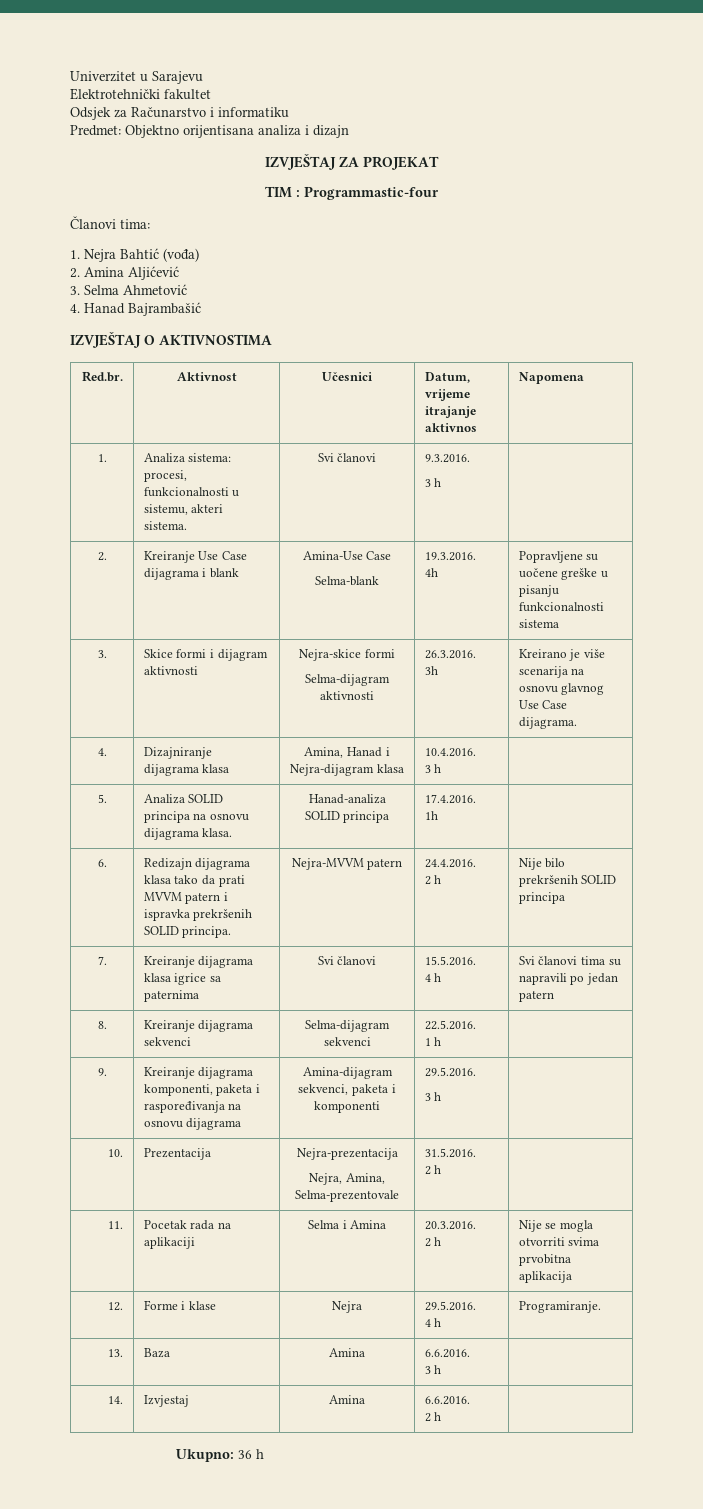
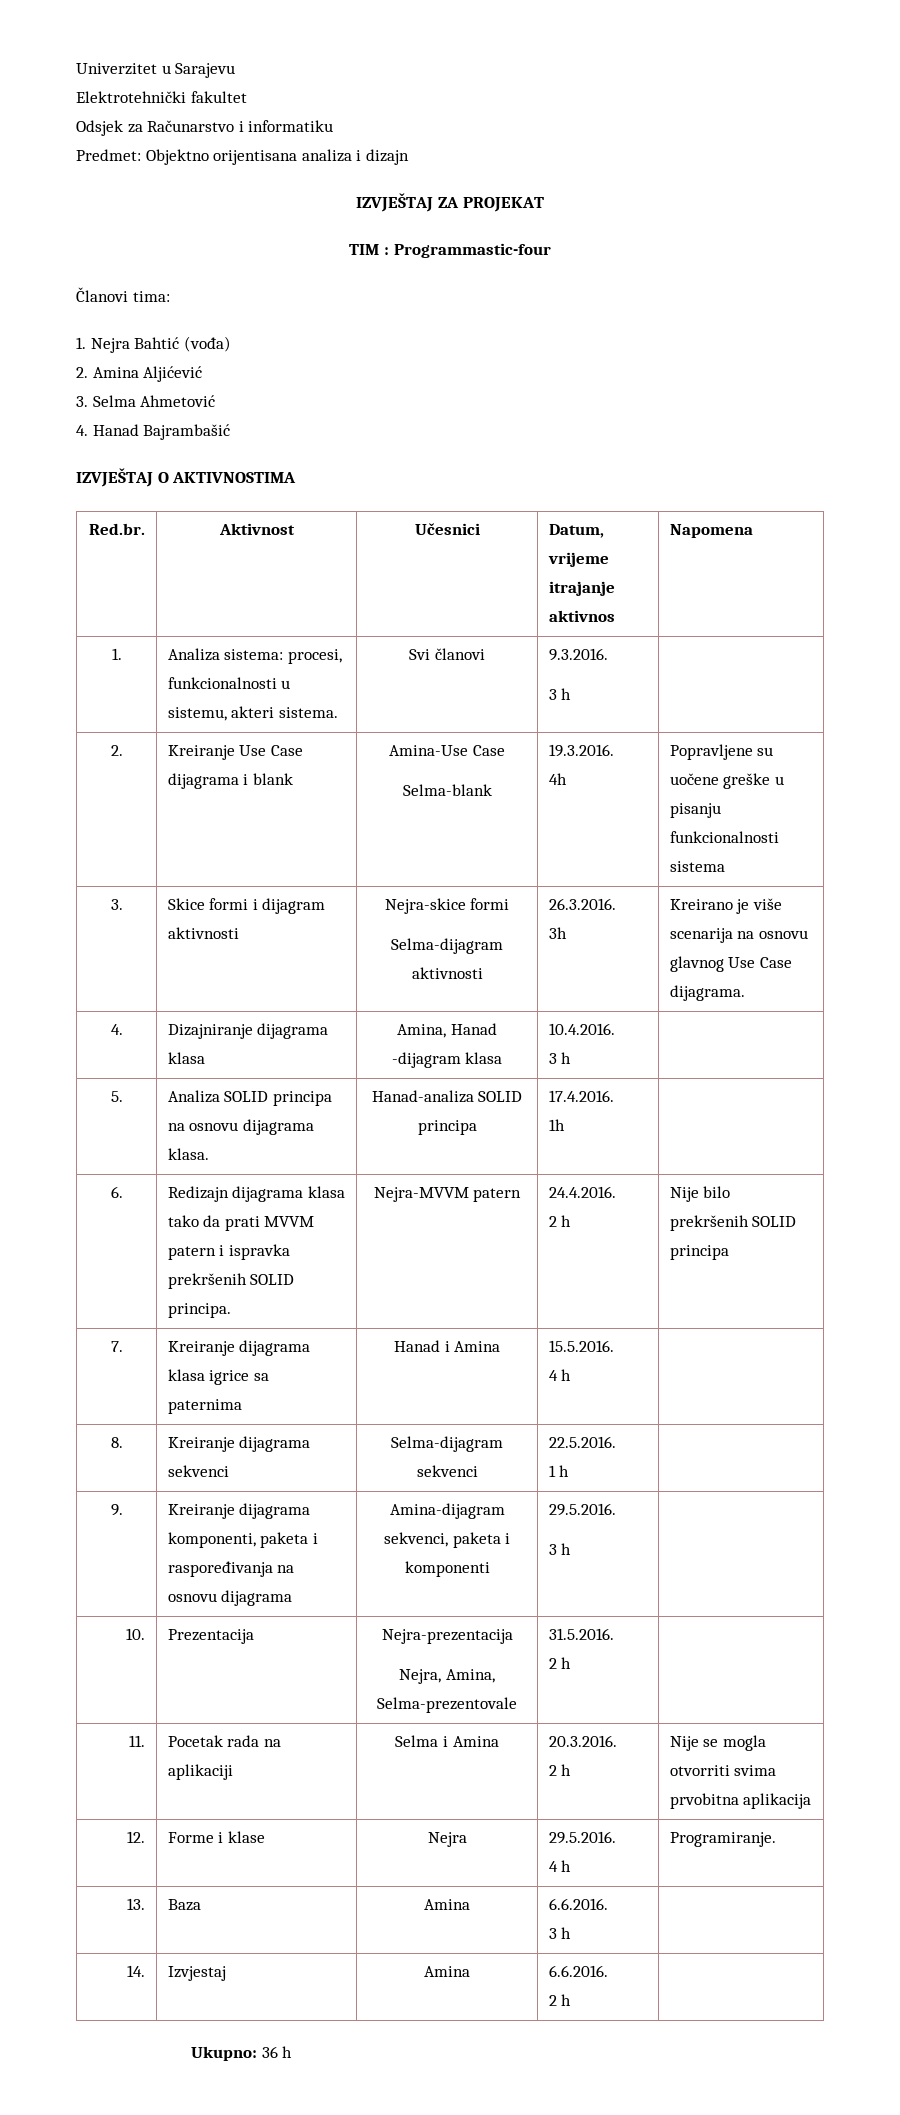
[385,747,390,756] [290,764,375,776] i Nejra-dijagram -> [391,1052,461,1068] -dijagram
[317,956,377,965] Svi članovi -> [393,1340,501,1352] Hanad i Amina
[518,956,621,966] [518,973,618,985] [518,991,554,1002] Svi članovi tima su napravili po jedan patern -> (572, 1375) none

